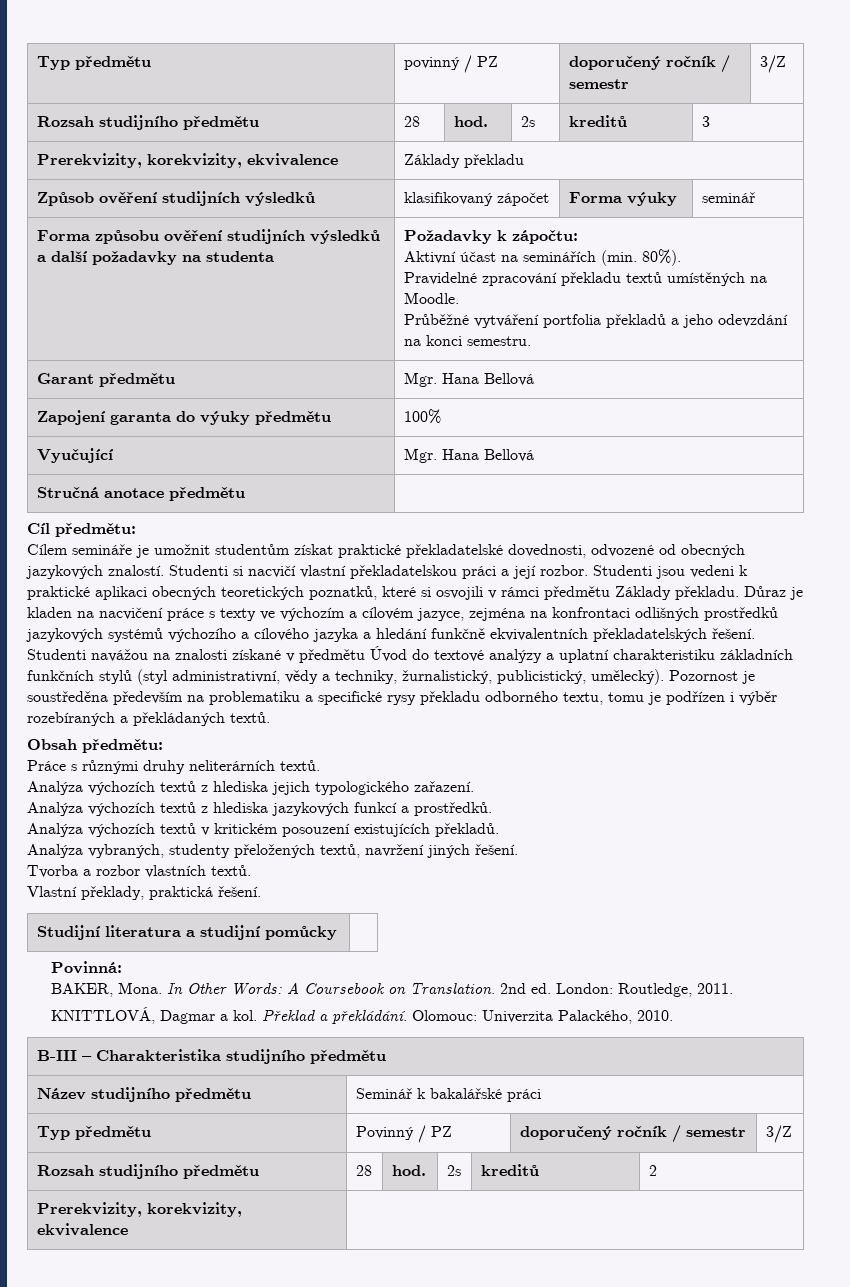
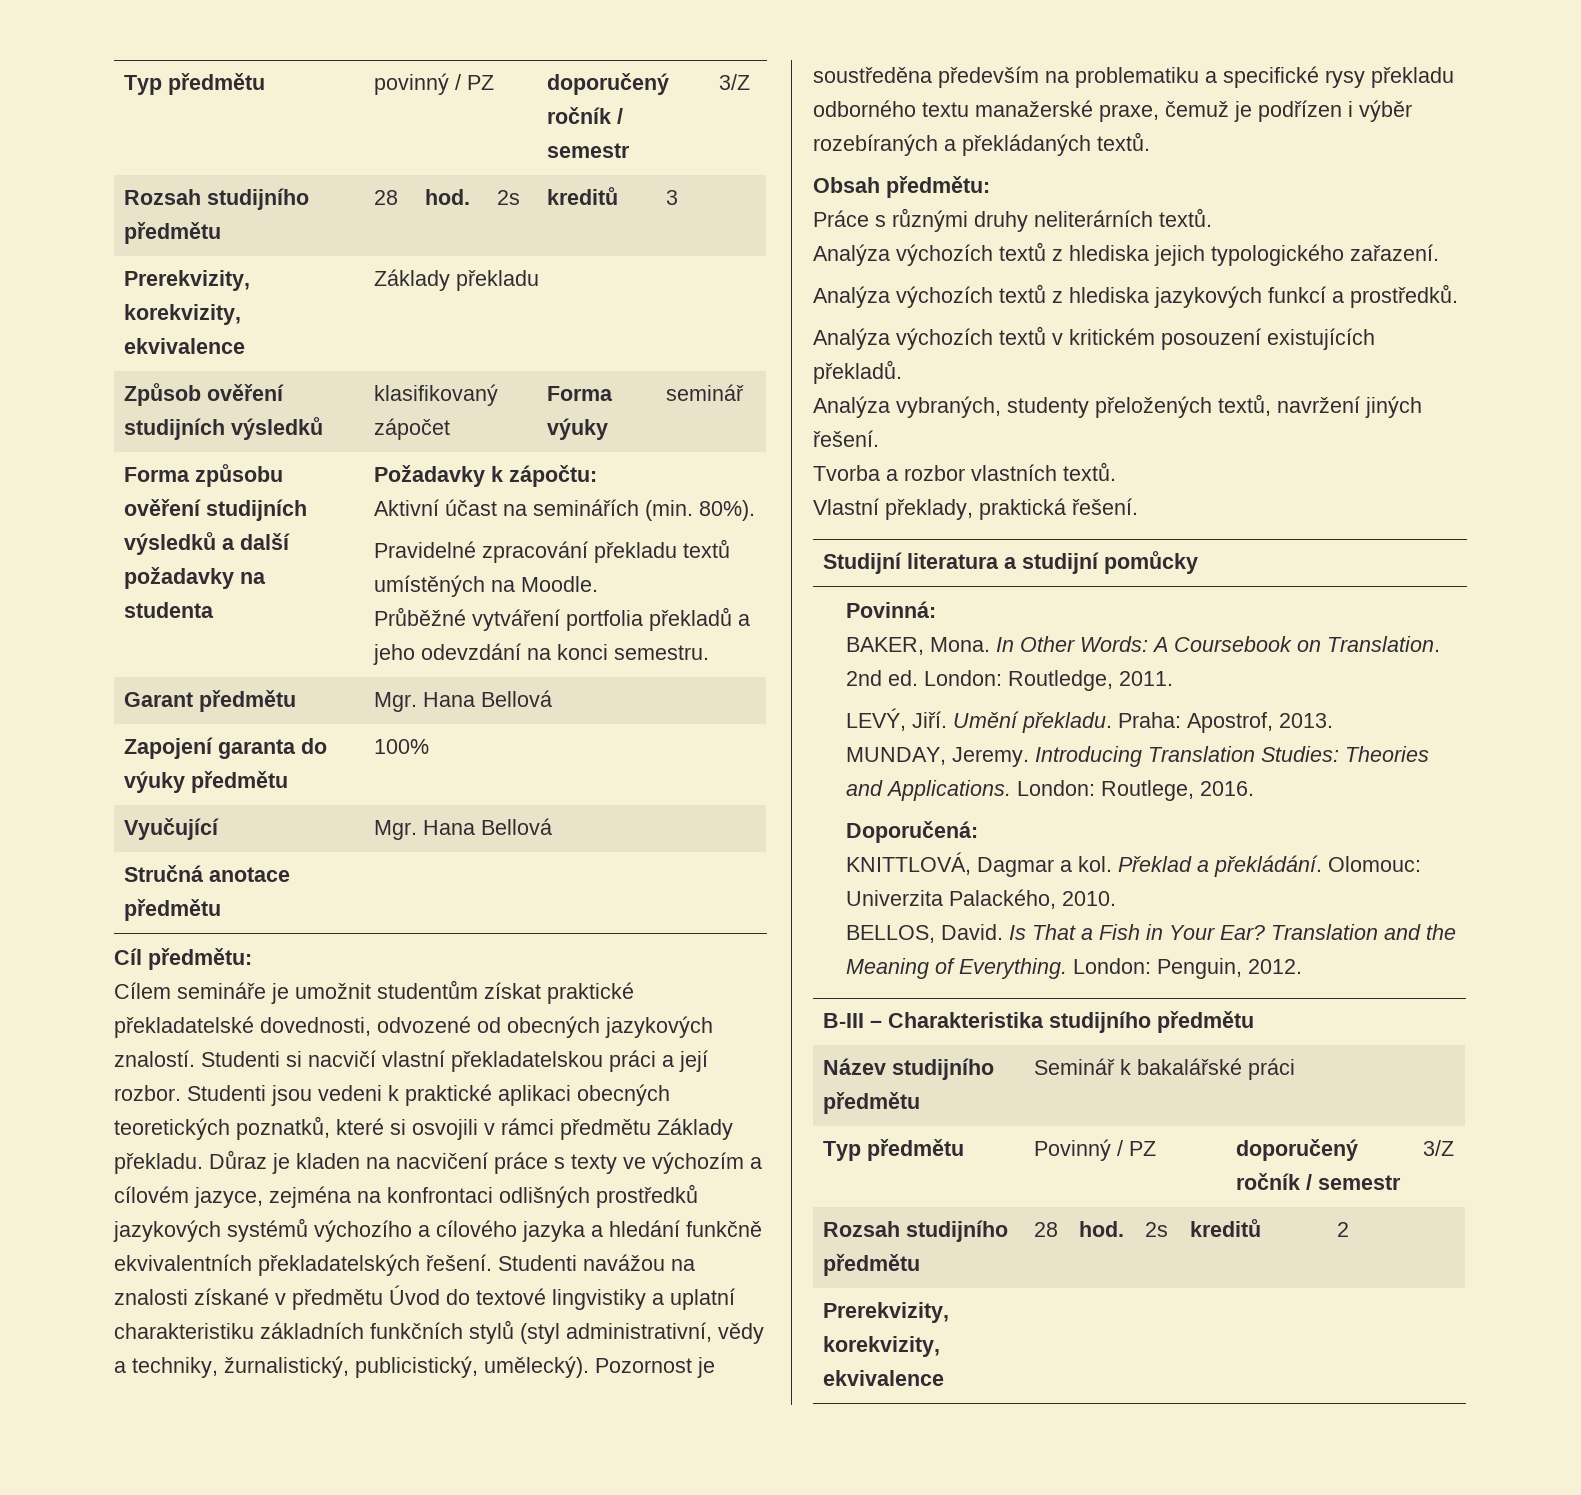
[489,649,542,663] analýzy -> [552,1289,646,1310] lingvistiky
[563,692,644,705] textu, tomu -> [922,100,1229,122] textu manažerské praxe, čemuž
(734, 988) none -> [845,708,1333,733] [845,746,1429,767] [845,780,1254,801] [845,821,978,843] // LEVÝ, Jiří. Umění překladu. Praha: Apostrof, 2013. // MUNDAY, Jeremy. Introducing Translation Studies: Theories and Applications. London: Routlege, 2016. // Doporučená:
(674, 1015) none -> [845,924,1456,943] [845,958,1302,979] // BELLOS, David. Is That a Fish in Your Ear? Translation and the Meaning of Everything. London: Penguin, 2012.

